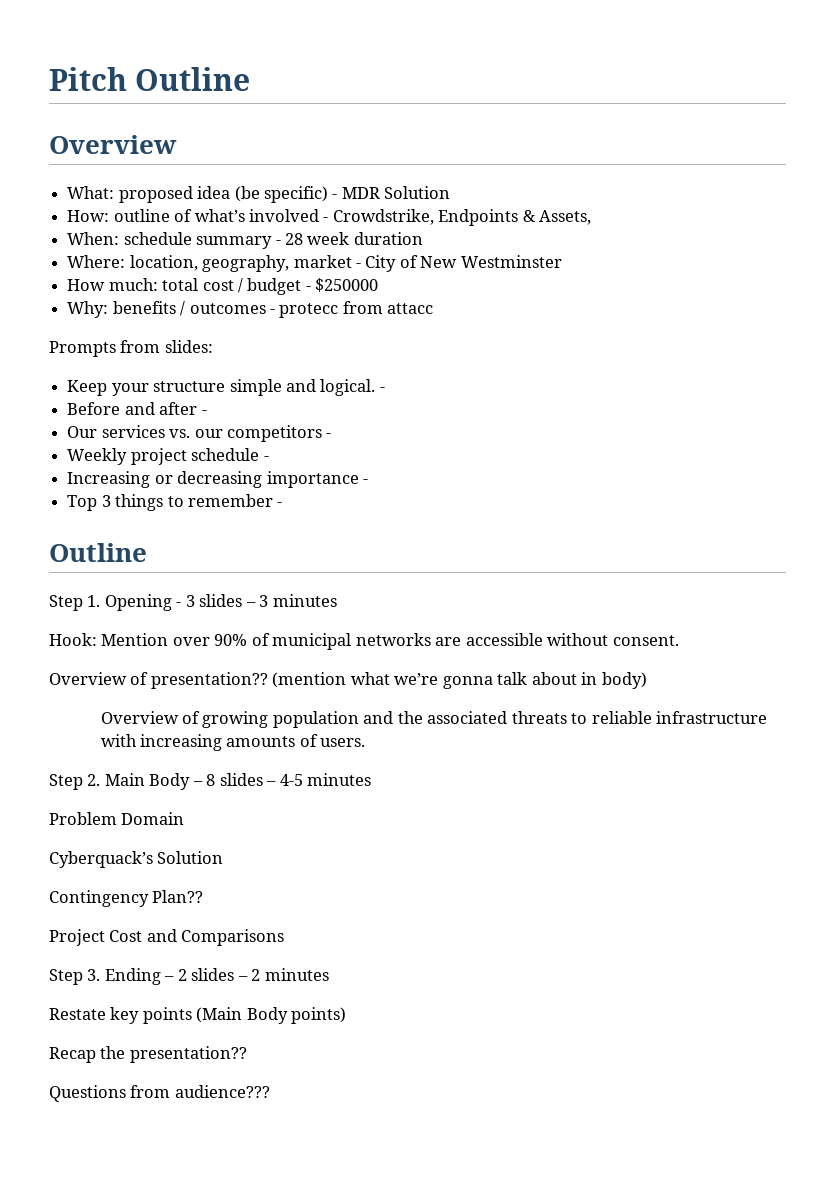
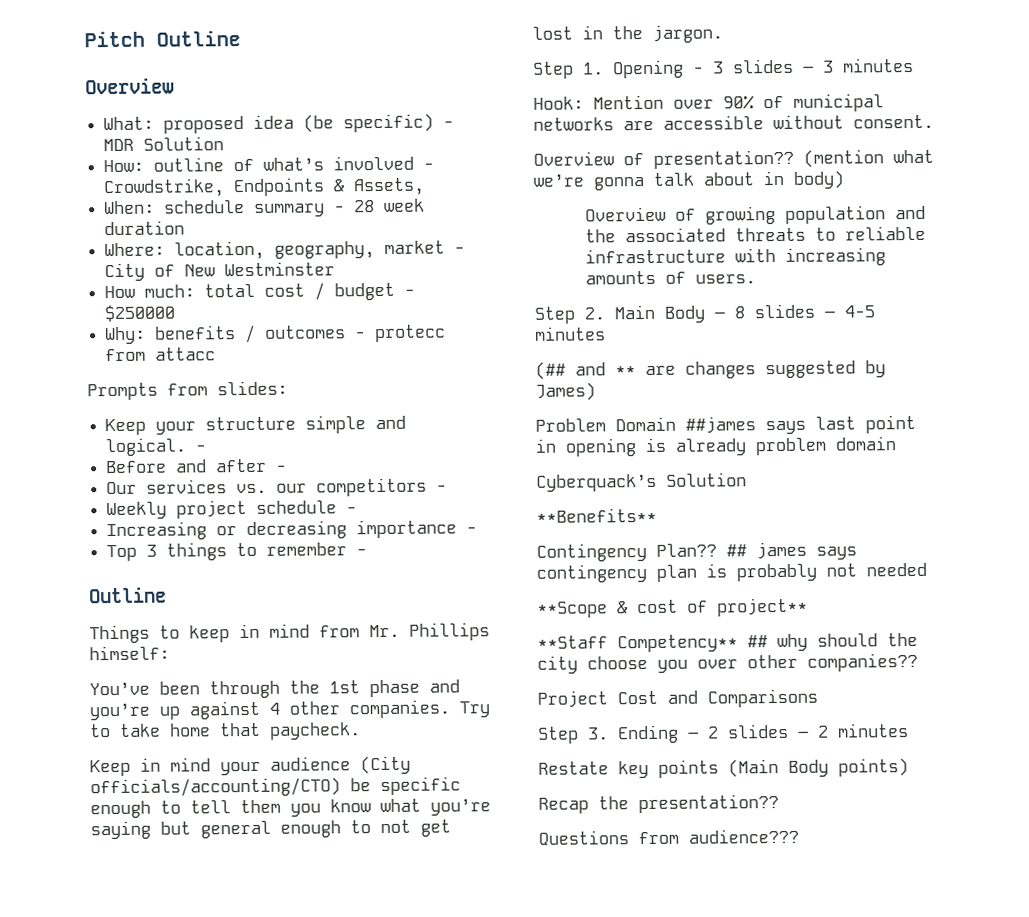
(147, 552) none -> [89,622,490,644] [89,645,170,661] [89,679,460,699] [89,699,490,721] [89,722,361,740] [90,755,411,777] [90,776,461,798] [90,798,491,819] [90,819,451,840] [532,24,723,43] // Things to keep in mind from Mr. Phillips himself: // You’ve been through the 1st phase and you’re up against 4 other companies. Try to take home that paycheck. // Keep in mind your audience (City officials/accounting/CTO) be specific enough to tell them you know what you’re saying but general enough to not get lost in the jargon.
[49,812,185,825] Problem Domain -> [535,360,886,380] [535,382,596,401] [535,414,916,435] [535,436,896,457] (## and ** are changes suggested by James) // Problem Domain ##james says last point in opening is already problem domain
(224, 857) none -> [536,507,657,523] // **Benefits**
(204, 896) none -> [726,541,857,560] [536,562,927,583] [537,597,808,618] [537,632,918,653] [537,652,918,674] ## james says contingency plan is probably not needed // **Scope & cost of project** // **Staff Competency** ## why should the city choose you over other companies??

